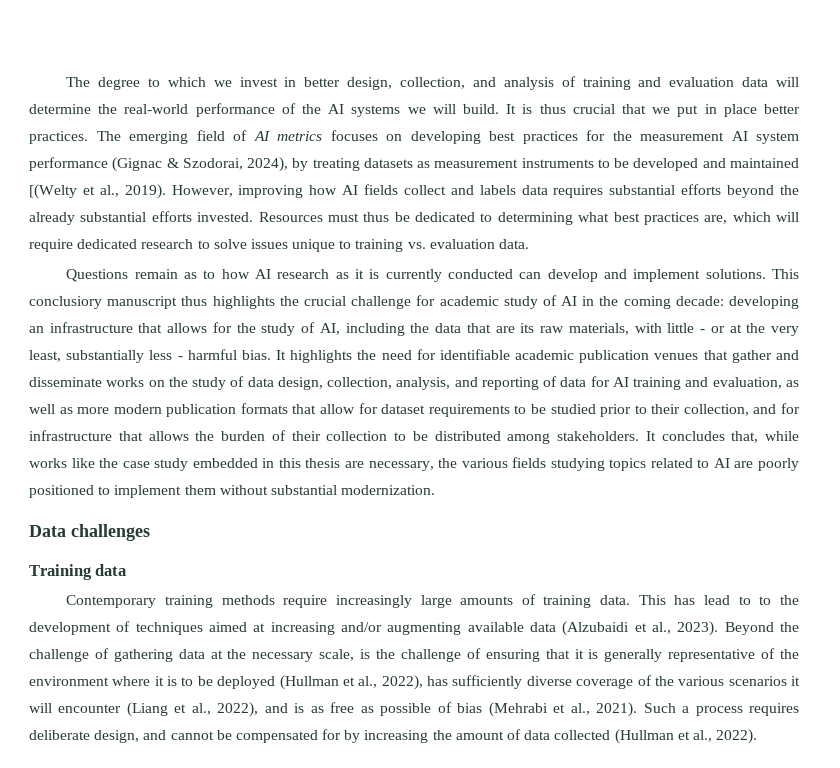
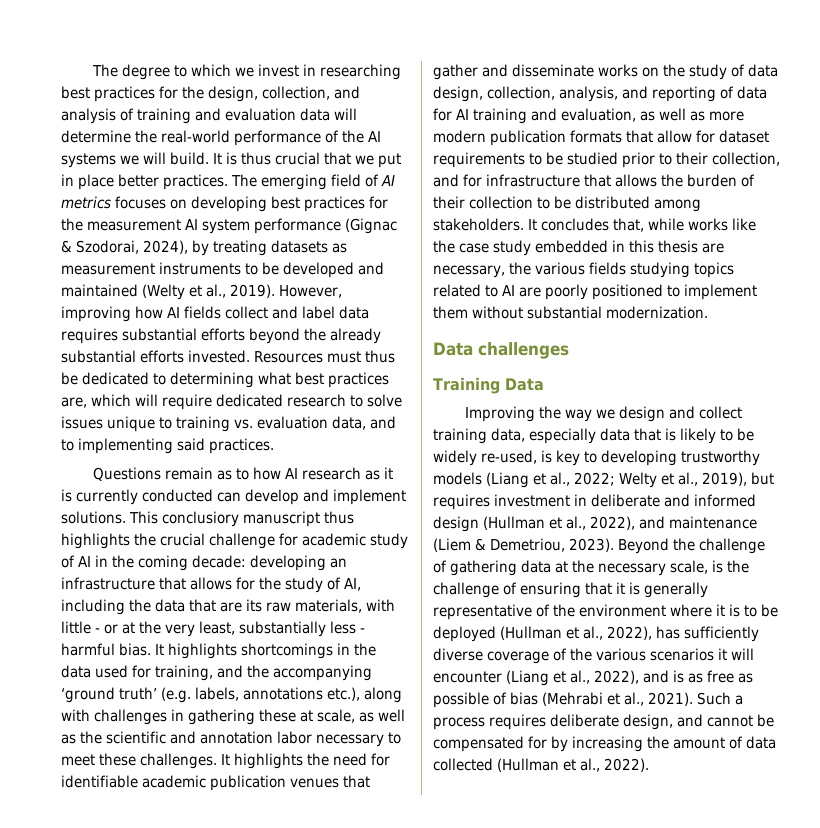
[304,77,341,87] better -> [320,64,402,80] [61,86,204,102] researching best practices for the
[29,184,77,199] [(Welty -> [142,284,185,300] (Welty
[479,185,516,195] labels -> [302,306,335,319] label
[499,239,530,249] data. -> [332,416,396,430] [61,438,274,454] data, and to implementing said practices.
(353, 356) none -> [241,643,376,659] [61,665,372,681] [61,687,402,703] [61,709,405,725] [61,731,401,747] [61,753,303,769] shortcomings in the data used for training, and the accompanying ‘ground truth’ (e.g. labels, annotations etc.), along with challenges in gathering these at scale, as well as the scientific and annotation labor necessary to meet these challenges. It highlights
[95,564,127,576] [66,594,799,608] [29,621,672,636] data // Contemporary training methods require increasingly large amounts of training data. This has lead to to the development of techniques aimed at increasing and/or augmenting available data (Alzubaidi et al., -> [504,378,544,391] [465,406,743,422] [433,428,754,444] [433,450,760,466] [433,472,774,488] [433,494,756,510] [433,516,757,532] [433,538,565,552] Data // Improving the way we design and collect training data, especially data that is likely to be widely re-used, is key to developing trustworthy models (Liang et al., 2022; Welty et al., 2019), but requires investment in deliberate and informed design (Hullman et al., 2022), and maintenance (Liem & Demetriou,

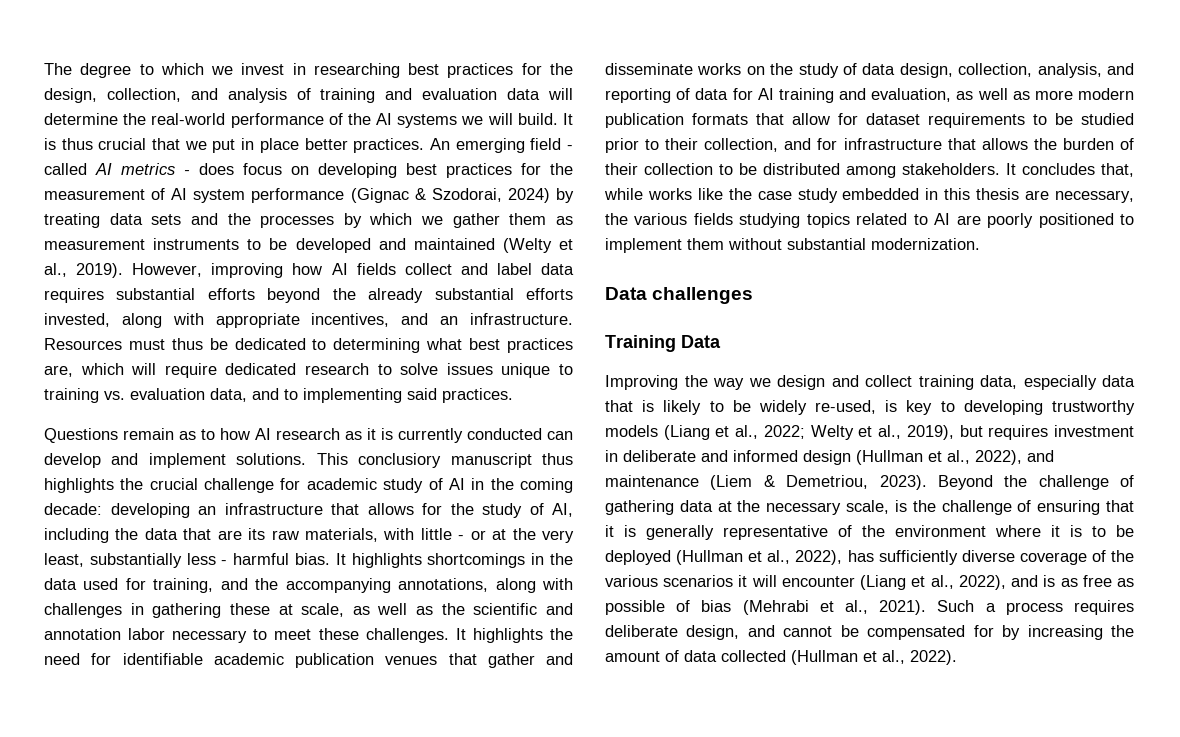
[231,174,257,187] The -> [429,138,450,150] An
[365,174,395,187] [61,196,166,209] of AI metrics focuses -> [566,145,573,150] [44,163,282,175] - called AI metrics - does focus
(181, 225) none -> [151,188,166,200] of
[143,240,188,254] 2024), -> [507,188,550,203] 2024)
[271,240,328,253] datasets -> [109,213,547,228] data sets and the processes by which we gather them
[188,350,250,363] invested. -> [44,313,573,328] invested, along with appropriate incentives, and an infrastructure.
[61,687,360,703] ‘ground truth’ (e.g. labels, annotations etc.), -> [398,578,489,592] annotations,

